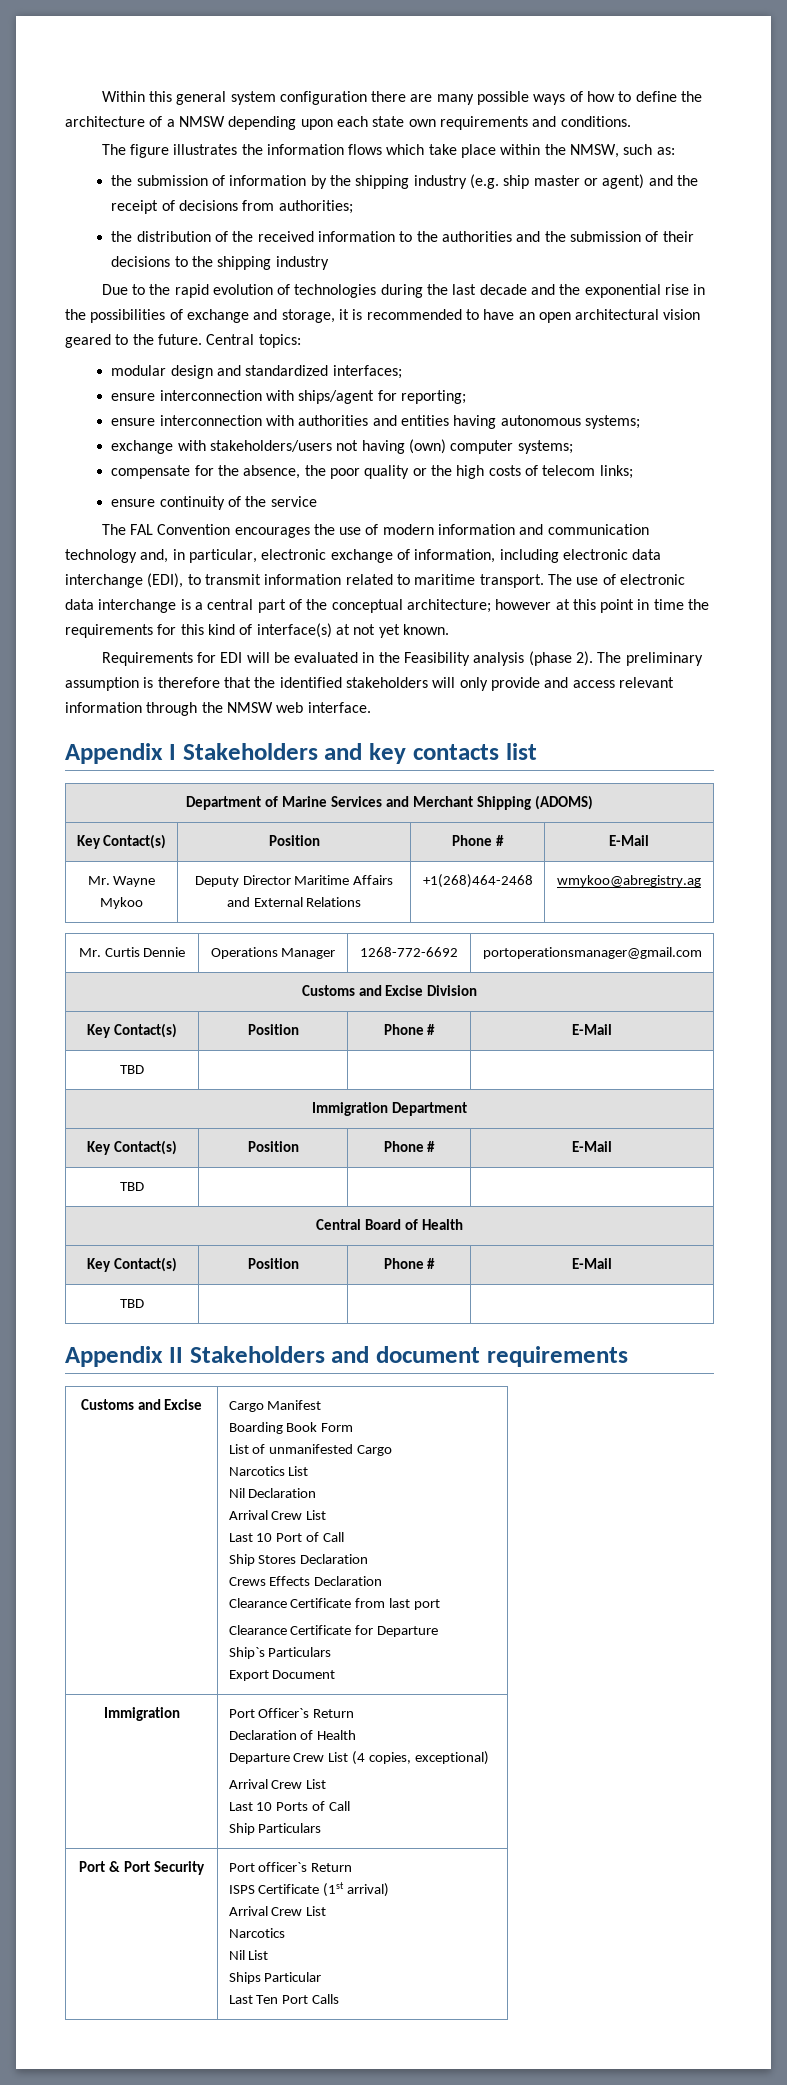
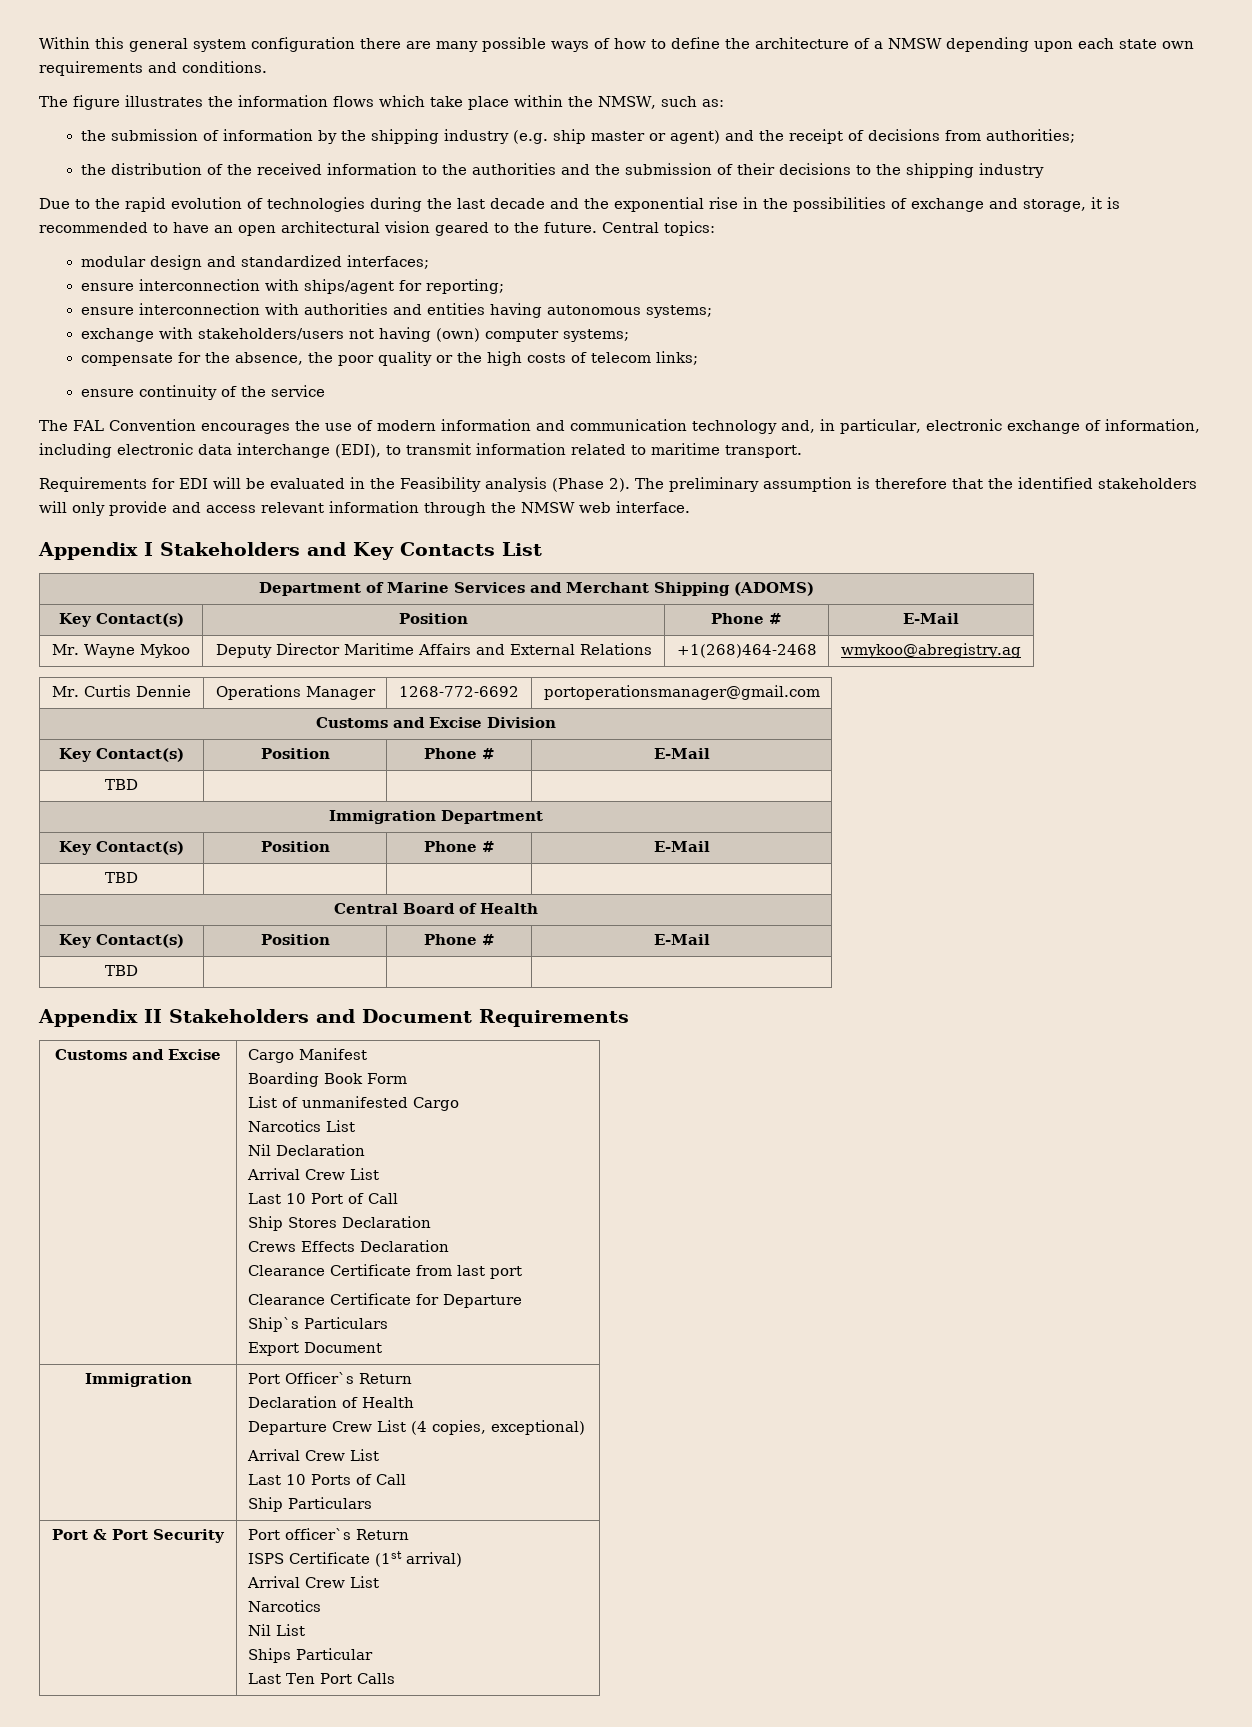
[547,574,685,585] [65,599,710,613] [65,623,449,638] The use of electronic data interchange is a central part of the conceptual architecture; however at this point in time the requirements for this kind of interface(s) at not yet known. -> (802, 451) none
[528,651,572,666] (phase -> [552,478,604,492] (Phase
[369,743,537,764] key contacts list -> [353,542,542,560] Key Contacts List
[376,1346,628,1367] document requirements -> [362,1009,629,1027] Document Requirements

